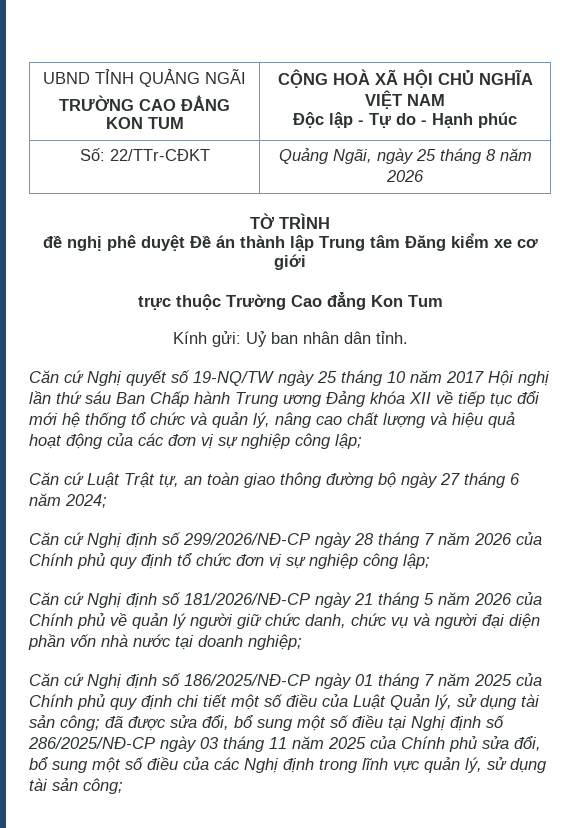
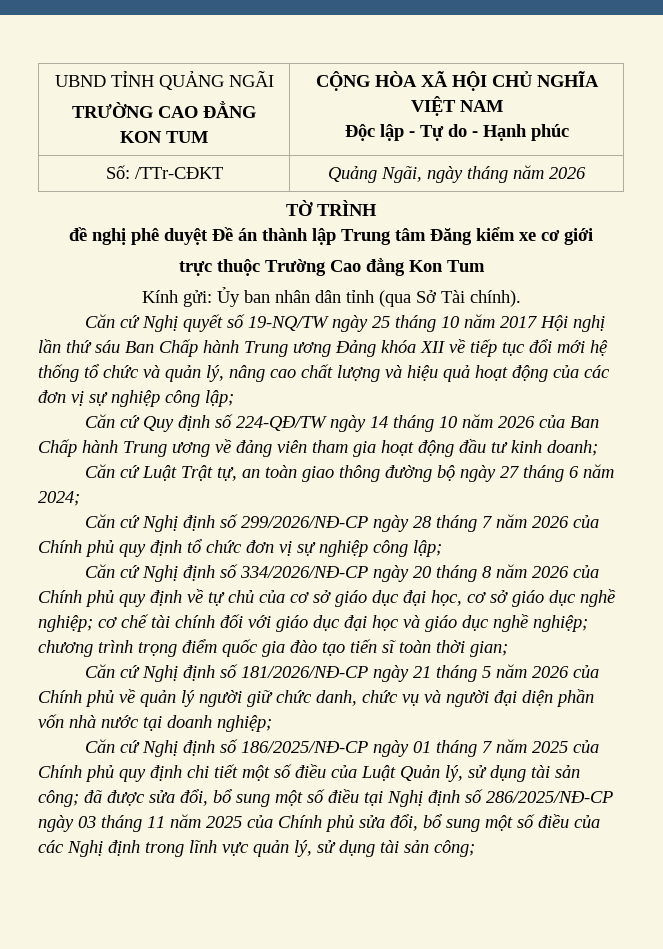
[332,69,370,85] HOÀ -> [374,71,417,87] HÒA
[109,149,210,161] 22/TTr-CĐKT -> [134,167,223,179] /TTr-CĐKT
[415,148,496,164] 25 tháng 8 -> [467,166,508,183] tháng
[245,331,267,347] Uỷ -> [216,287,240,307] Ủy
[375,331,408,344] tỉnh. -> [345,290,521,307] tỉnh (qua Sở Tài chính).
(362, 441) none -> [84,414,599,432] [38,439,598,457] // Căn cứ Quy định số 224-QĐ/TW ngày 14 tháng 10 năm 2026 của Ban Chấp hành Trung ương về đảng viên tham gia hoạt động đầu tư kinh doanh;
(430, 561) none -> [84,564,599,582] [38,589,616,607] [38,614,588,632] [38,639,508,657] // Căn cứ Nghị định số 334/2026/NĐ-CP ngày 20 tháng 8 năm 2026 của Chính phủ quy định về tự chủ của cơ sở giáo dục đại học, cơ sở giáo dục nghề nghiệp; cơ chế tài chính đối với giáo dục đại học và giáo dục nghề nghiệp; chương trình trọng điểm quốc gia đào tạo tiến sĩ toàn thời gian;

